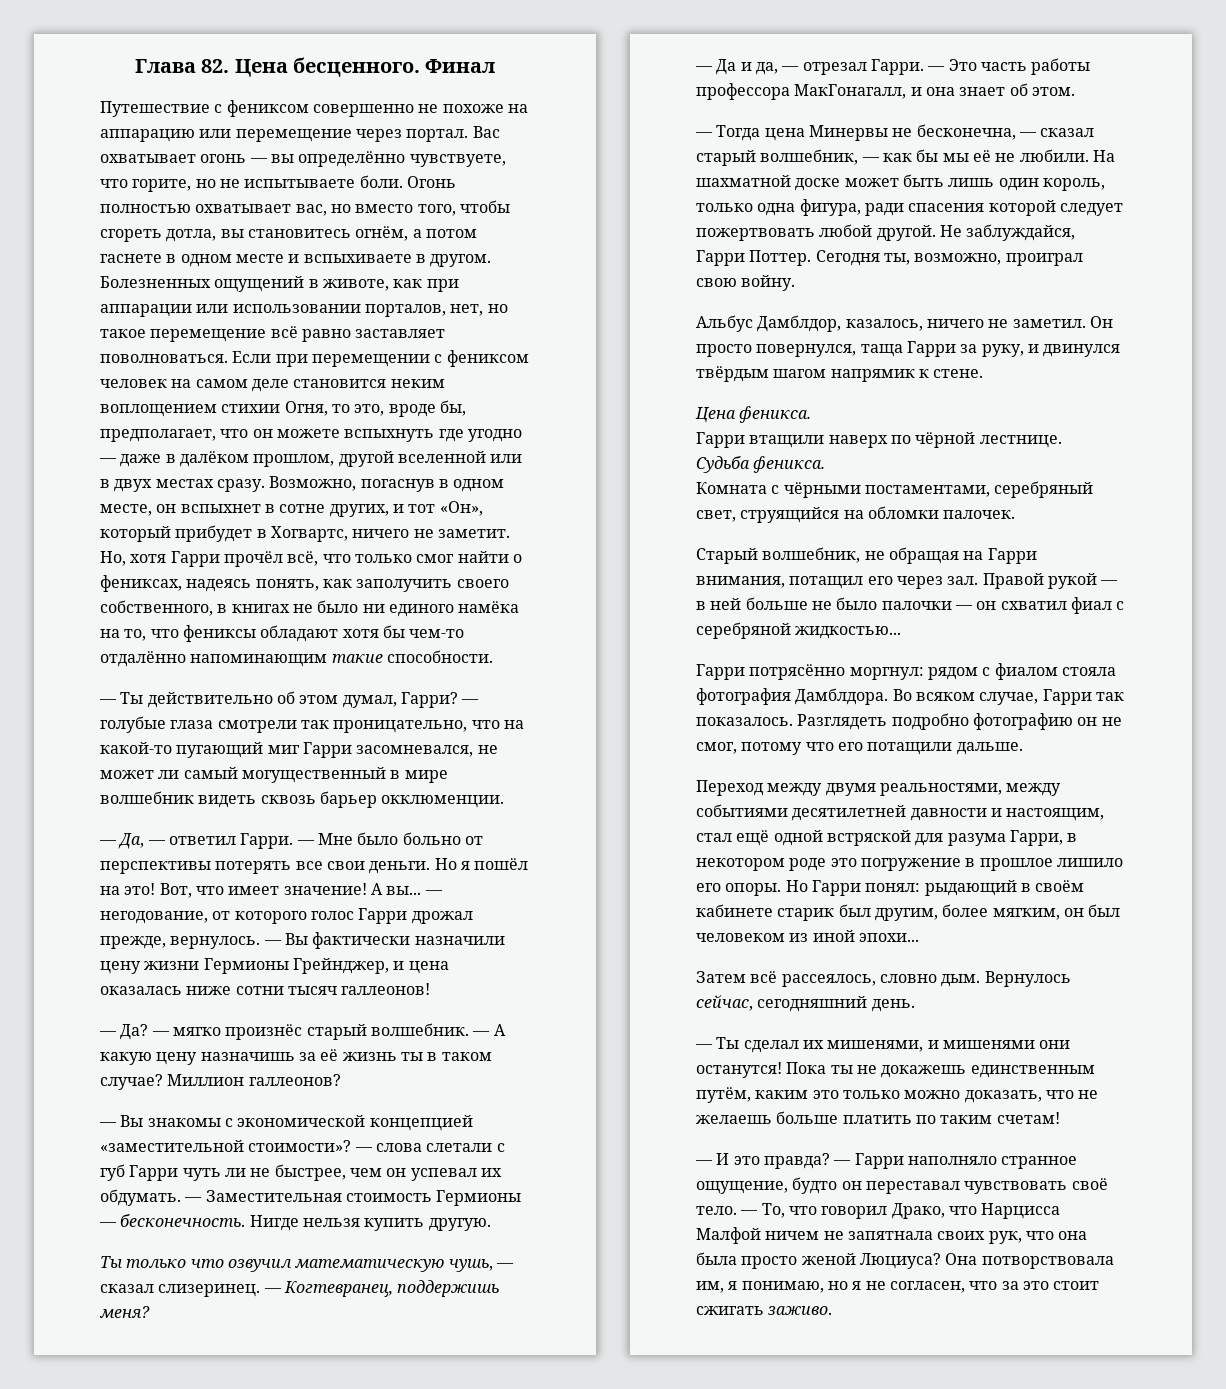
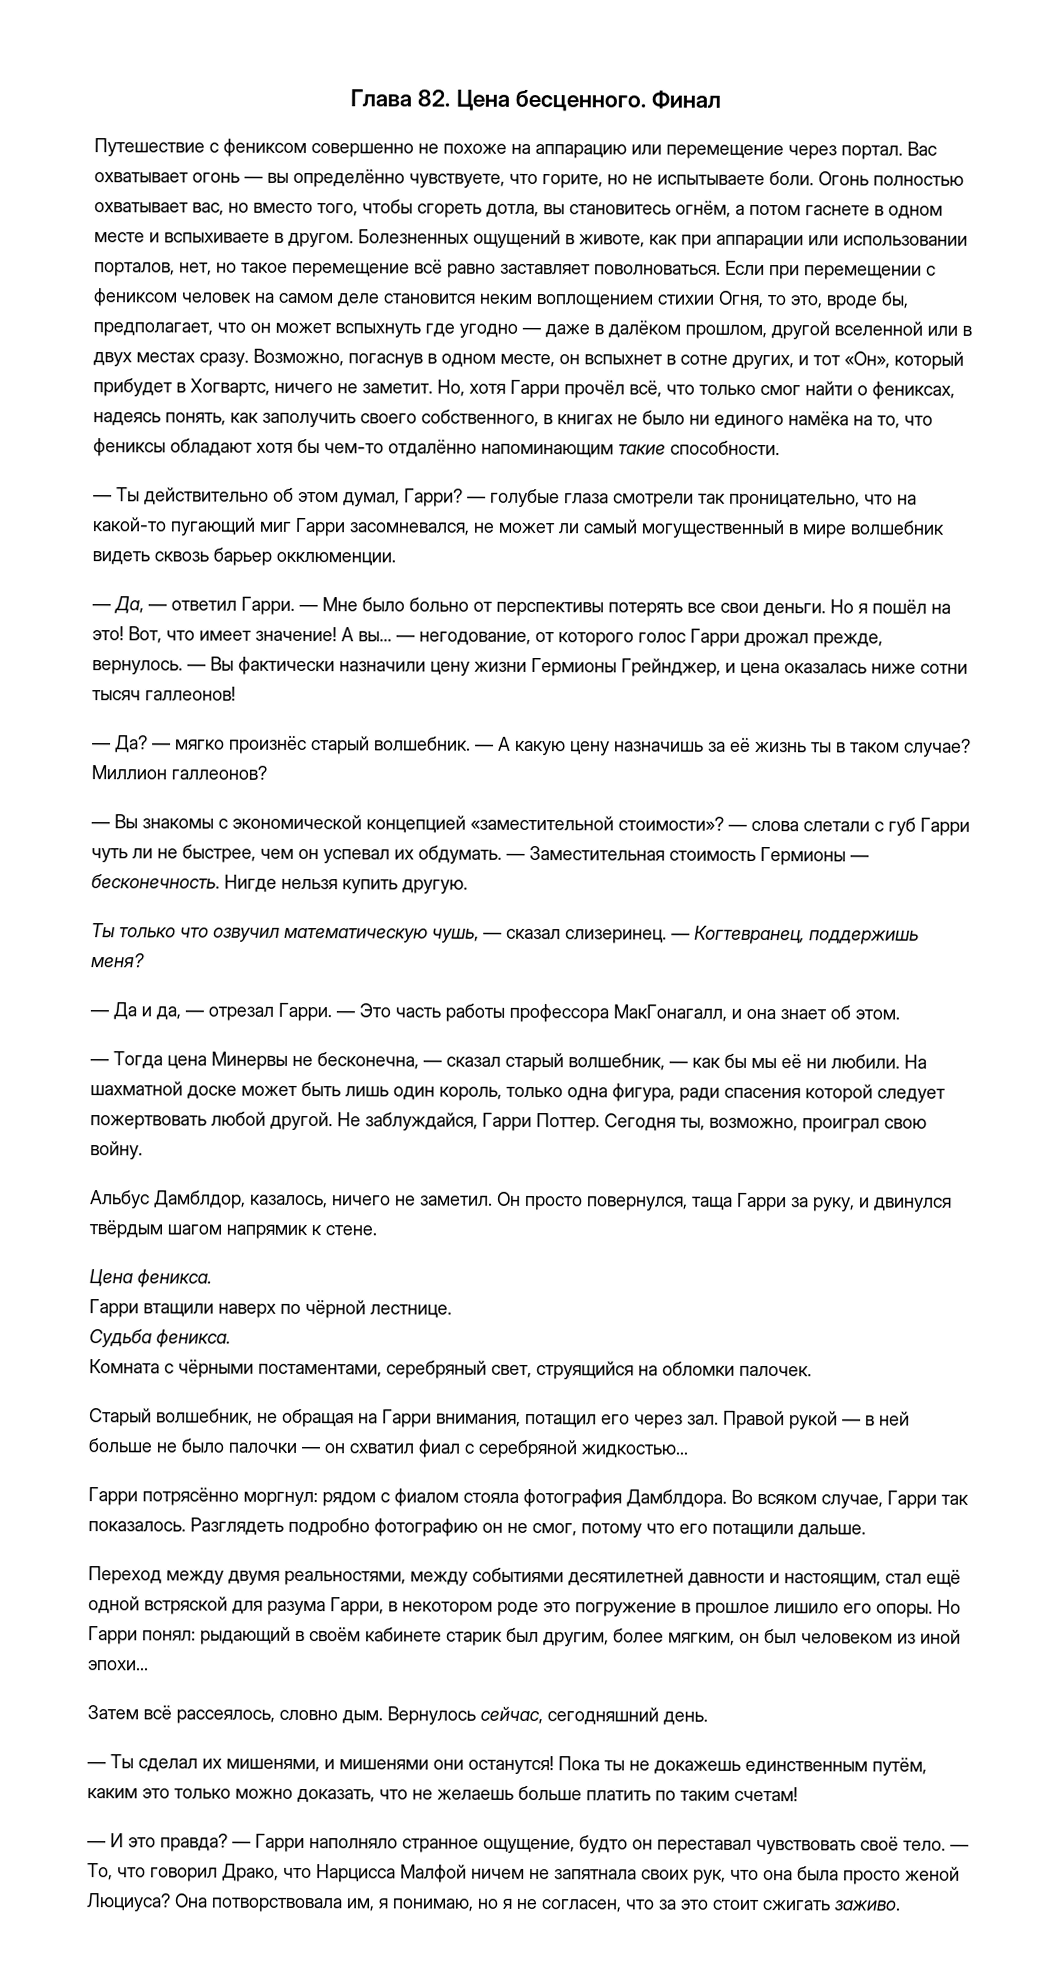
[276,429,340,438] можете -> [275,322,332,334] может
[995,153,1016,162] не -> [806,1058,827,1069] ни

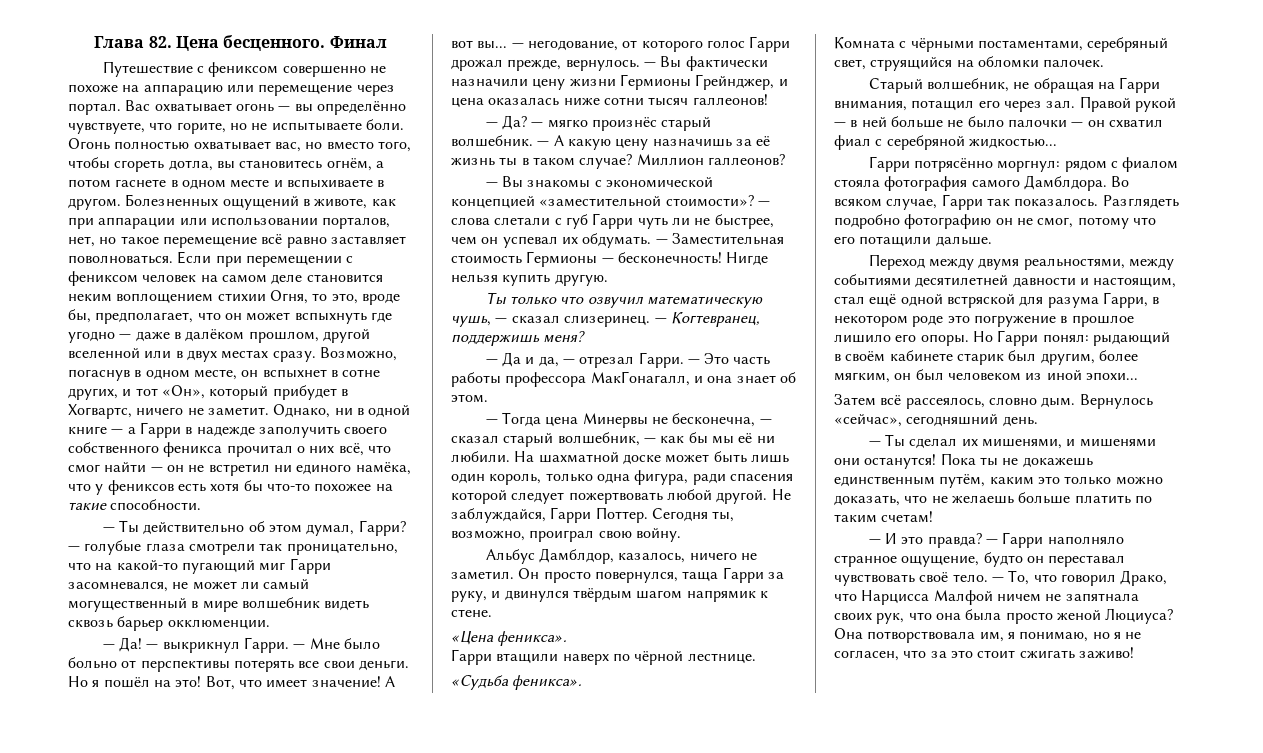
[437,379,625,399] Но, хотя Гарри прочёл -> [273,404,411,418] [68,422,388,438] [68,442,335,457] Однако, ни в одной книге — а Гарри в надежде заполучить своего собственного феникса прочитал о них
[699,384,756,395] только -> (391, 449) none
[857,381,955,400] [93,409,933,429] [93,438,614,458] о фениксах, надеясь понять, как заполучить своего собственного, в книгах не было ни единого намёка на то, что фениксы обладают хотя бы чем-то отдалённо напоминающим -> [150,462,411,476] [68,480,393,495] — он не встретил ни единого намёка, что у фениксов есть хотя бы что-то похожее на
[114,596,237,614] Да, — ответил -> [118,637,240,653] Да! — выкрикнул
(354, 634) none -> [451,40,473,49] вот
[91,874,220,889] бесконечность. -> [617,252,722,264] бесконечность!
[89,1269,212,1288] Цена феникса. -> [451,631,568,646] «Цена феникса».
[89,1329,231,1348] Судьба феникса. -> [451,675,583,690] «Судьба феникса».
(622, 1498) none -> [971,179,1020,188] самого
[480,1706,543,1725] сейчас, -> [834,414,902,427] «сейчас»,
[834,1900,901,1911] заживо. -> [1078,647,1134,659] заживо!

